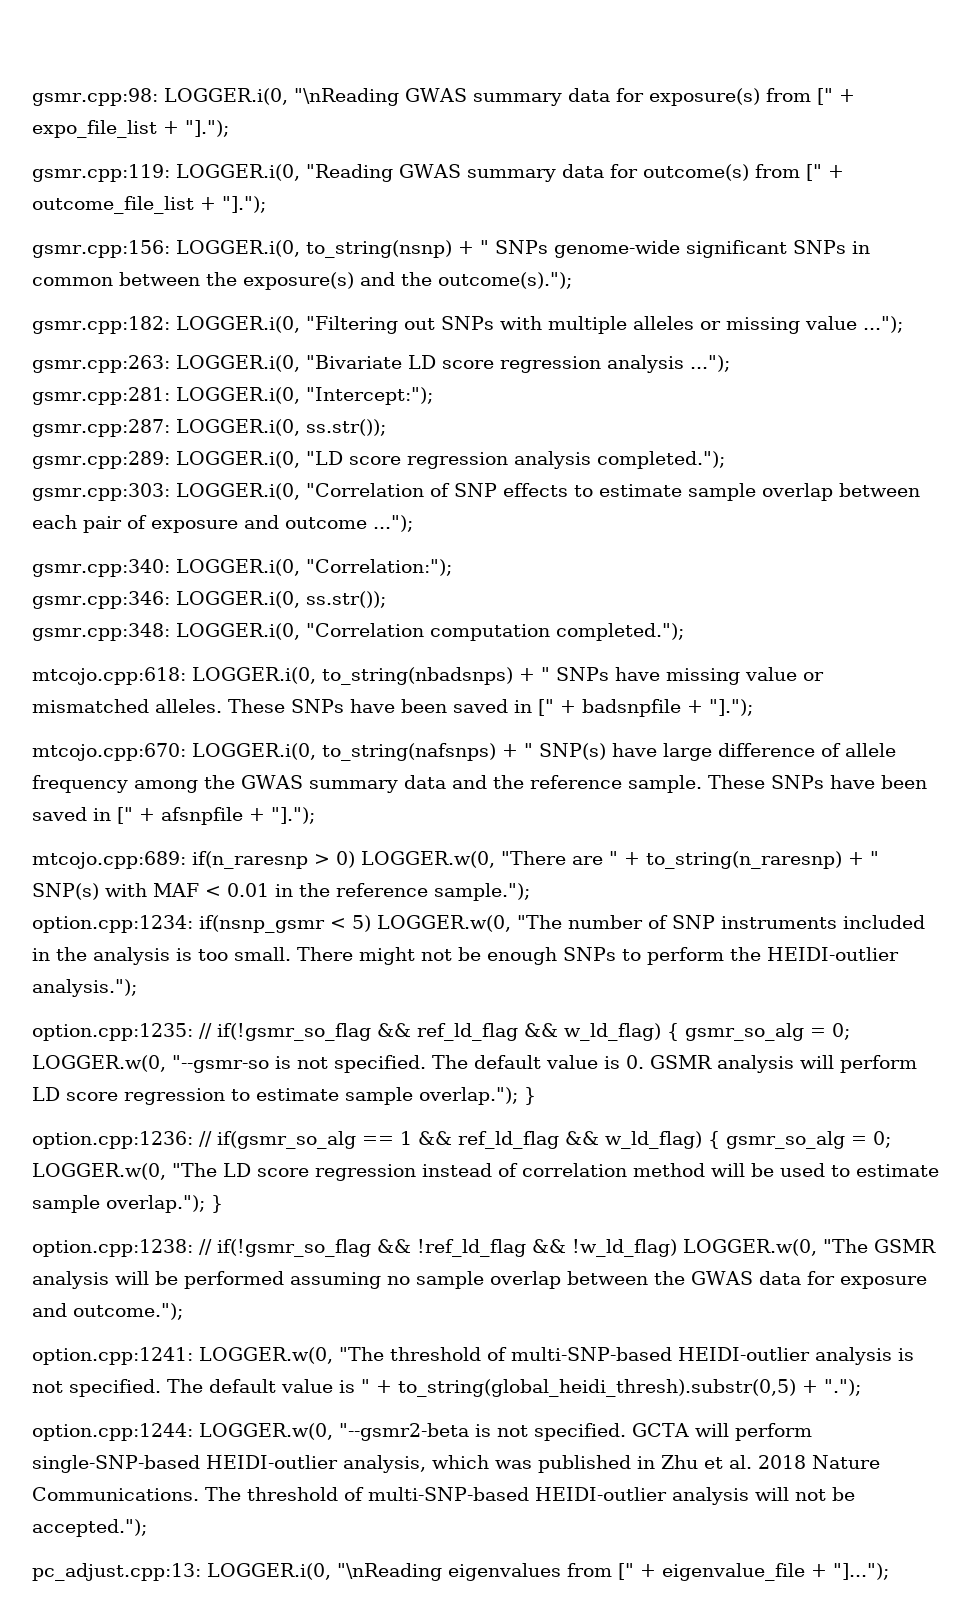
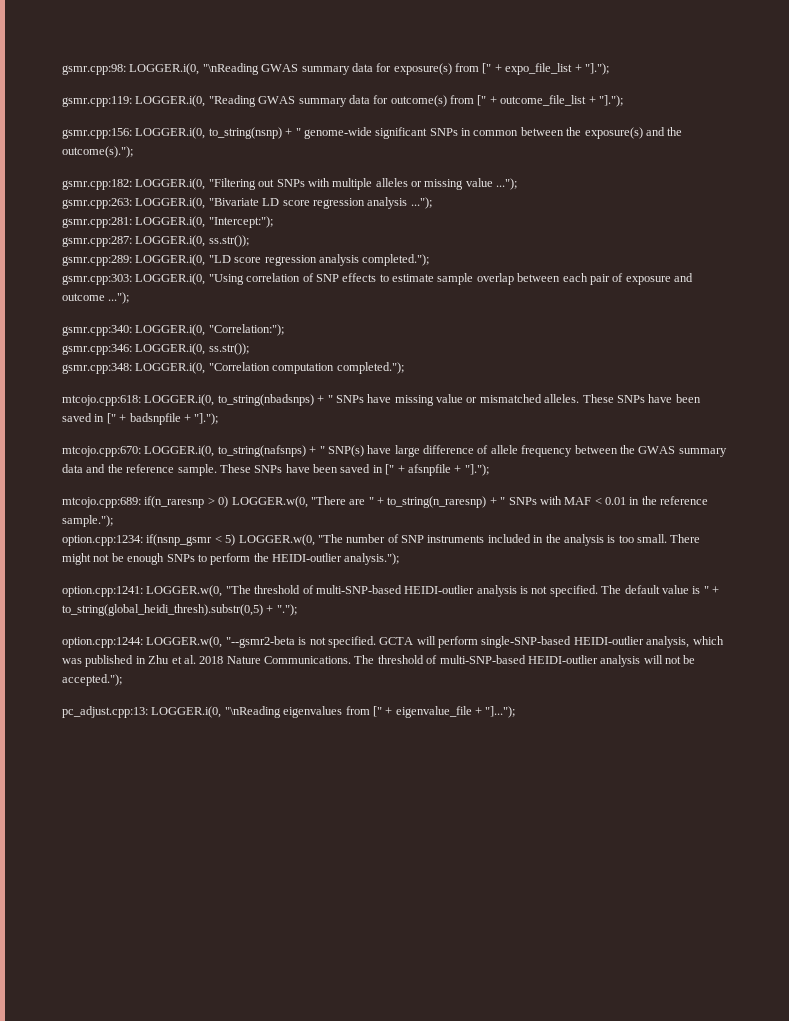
[494,240,548,254] SNPs -> (301, 132) none
[305,483,424,497] "Correlation -> [208,273,301,285] "Using correlation
[134,780,198,793] among -> [574,445,618,454] between
[32,883,99,900] SNP(s) -> [508,497,537,505] SNPs
[32,1023,850,1041] [32,1055,917,1073] [32,1087,536,1105] [32,1131,891,1149] [32,1163,939,1181] [32,1195,223,1213] [32,1239,936,1257] [32,1271,927,1289] [32,1303,183,1320] // option.cpp:1235: // if(!gsmr_so_flag && ref_ld_flag && w_ld_flag) { gsmr_so_alg = 0; LOGGER.w(0, "--gsmr-so is not specified. The default value is 0. GSMR analysis will perform LD score regression to estimate sample overlap."); } // option.cpp:1236: // if(gsmr_so_alg == 1 && ref_ld_flag && w_ld_flag) { gsmr_so_alg = 0; LOGGER.w(0, "The LD score regression instead of correlation method will be used to estimate sample overlap."); } // option.cpp:1238: // if(!gsmr_so_flag && !ref_ld_flag && !w_ld_flag) LOGGER.w(0, "The GSMR analysis will be performed assuming no sample overlap between the GWAS data for exposure and outcome."); -> (400, 559) none

